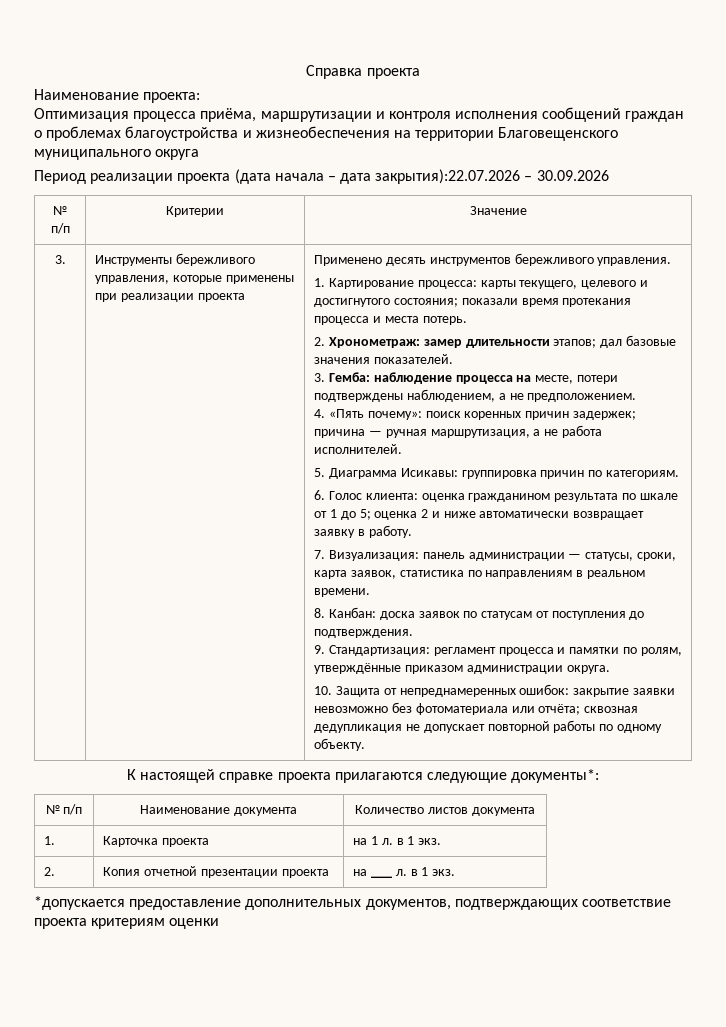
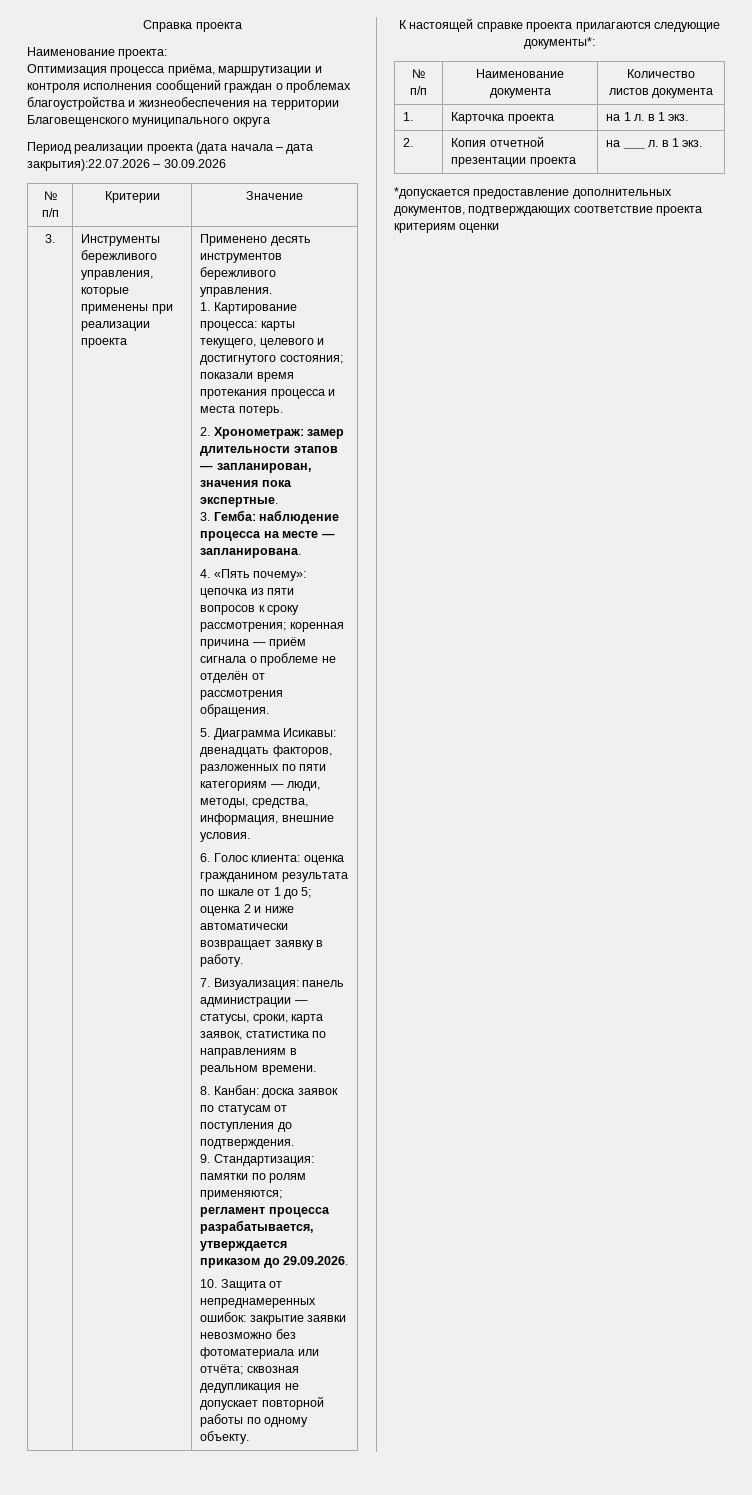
[553,335,676,348] [314,354,454,364] этапов; дал базовые значения показателей. -> [293,446,338,453] [200,463,311,473] [200,480,292,487] [200,497,279,507] этапов — запланирован, значения пока экспертные.
[535,375,618,384] [314,389,637,402] [314,409,636,420] [314,425,602,438] [314,444,403,454] [314,468,679,479] месте, потери подтверждены наблюдением, а не предположением. // 4. «Пять почему»: поиск коренных причин задержек; причина — ручная маршрутизация, а не работа исполнителей. // 5. Диаграмма Исикавы: группировка причин по категориям. -> [282,531,335,538] [200,548,302,558] [200,569,307,581] [200,588,295,598] [200,605,300,615] [200,622,344,632] [200,637,307,649] [200,653,336,666] [200,671,265,683] [200,690,284,700] [200,704,270,717] [200,728,337,740] [200,745,332,757] [200,764,327,774] [200,781,321,791] [200,798,308,808] [200,813,334,825] [200,832,251,842] месте — запланирована. // 4. «Пять почему»: цепочка из пяти вопросов к сроку рассмотрения; коренная причина — приём сигнала о проблеме не отделён от рассмотрения обращения. // 5. Диаграмма Исикавы: двенадцать факторов, разложенных по пяти категориям — люди, методы, средства, информация, внешние условия.
[433,647,682,656] [314,663,610,674] регламент процесса и памятки по ролям, утверждённые приказом администрации округа. -> [200,1173,307,1183] [200,1190,283,1200] [200,1207,330,1217] [200,1220,314,1234] [200,1241,288,1251] [200,1256,349,1268] памятки по ролям применяются; регламент процесса разрабатывается, утверждается приказом до 29.09.2026.

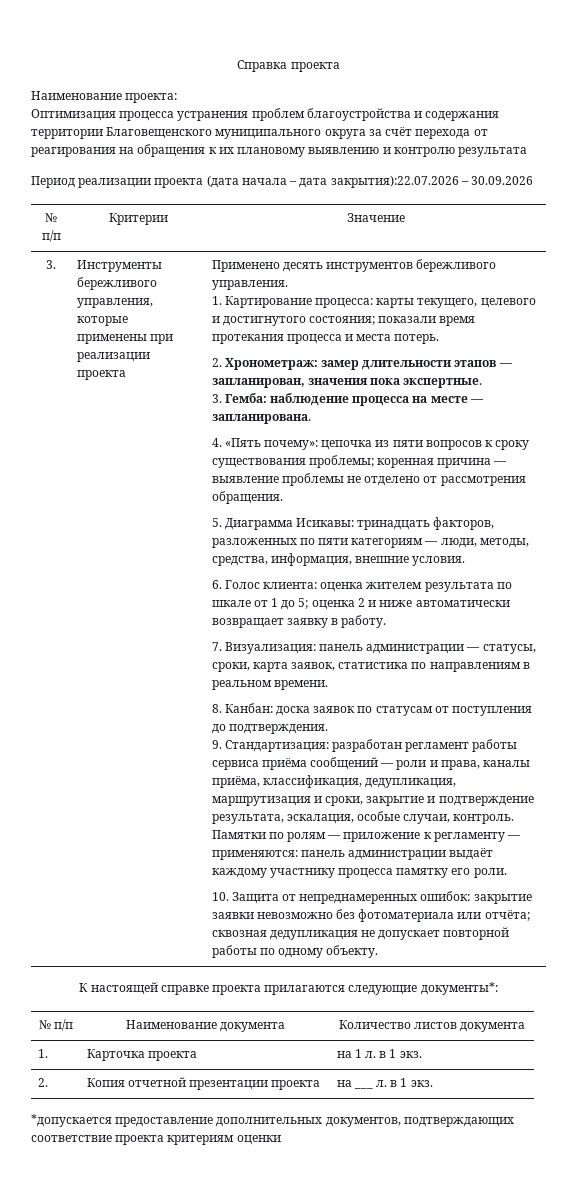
[167,64,322,76] [27,79,351,93] [27,96,339,110] [27,115,270,127] приёма, маршрутизации и контроля исполнения сообщений граждан о проблемах благоустройства и жизнеобеспечения на территории Благовещенского муниципального округа -> [177,108,500,121] [31,127,488,139] [31,144,528,157] устранения проблем благоустройства и содержания территории Благовещенского муниципального округа за счёт перехода от реагирования на обращения к их плановому выявлению и контролю результата
[200,622,287,632] рассмотрения; -> [211,455,374,468] существования проблемы;
[269,637,307,649] [200,653,336,666] [200,671,249,683] приём сигнала о проблеме не отделён -> [211,473,421,486] выявление проблемы не отделено
[200,747,270,757] двенадцать -> [357,520,431,530] тринадцать
[200,872,279,882] гражданином -> [366,582,423,589] жителем
[200,1173,307,1183] [200,1190,283,1200] [200,1207,330,1217] [200,1220,314,1234] [200,1241,288,1251] [200,1256,349,1268] памятки по ролям применяются; регламент процесса разрабатывается, утверждается приказом до 29.09.2026. -> [331,739,518,752] [211,757,531,770] [211,775,456,788] [211,796,534,806] [211,811,515,824] [211,830,522,842] [211,848,494,860] [211,868,507,878] разработан регламент работы сервиса приёма сообщений — роли и права, каналы приёма, классификация, дедупликация, маршрутизация и сроки, закрытие и подтверждение результата, эскалация, особые случаи, контроль. Памятки по ролям — приложение к регламенту — применяются: панель администрации выдаёт каждому участнику процесса памятку его роли.

